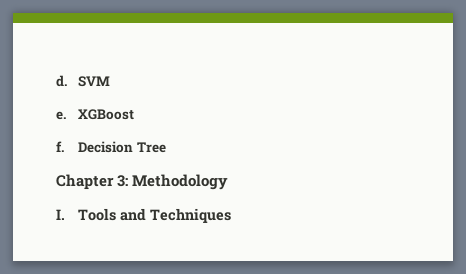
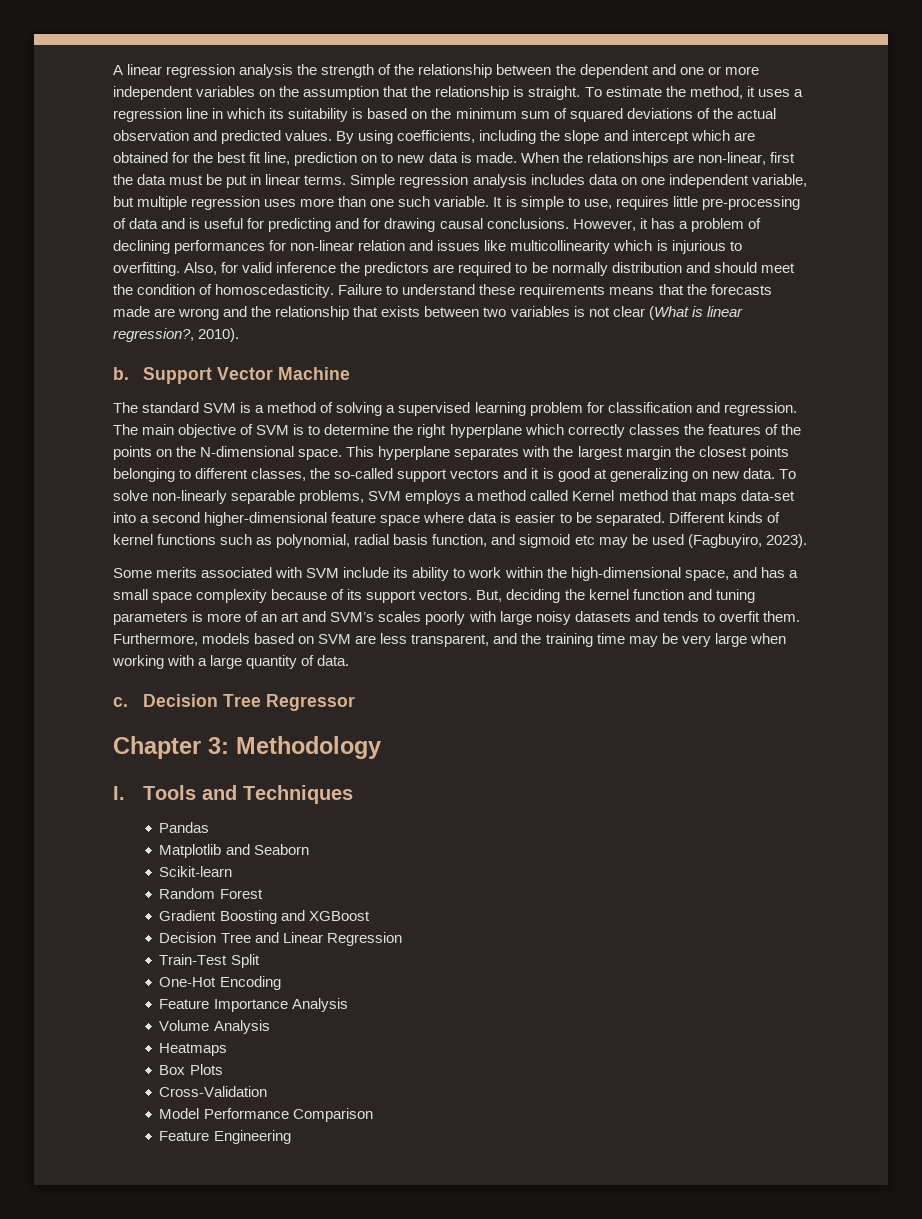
[56,75,111,87] [56,109,135,120] [56,141,167,153] d. SVM // e. XGBoost // f. Decision Tree -> [113,64,759,78] [113,86,803,100] [113,108,776,122] [113,130,755,144] [113,152,795,166] [113,174,807,188] [113,196,800,210] [113,218,761,232] [113,240,742,254] [113,262,795,276] [113,284,772,298] [113,306,743,320] [113,328,240,342] [113,367,350,384] [113,402,797,416] [113,424,801,438] [113,446,789,460] [113,468,796,482] [113,490,795,504] [113,512,780,526] [113,534,807,548] [113,567,798,581] [113,589,755,603] [113,611,800,625] [113,633,786,647] [112,655,350,669] [113,694,355,711] A linear regression analysis the strength of the relationship between the dependent and one or more independent variables on the assumption that the relationship is straight. To estimate the method, it uses a regression line in which its suitability is based on the minimum sum of squared deviations of the actual observation and predicted values. By using coefficients, including the slope and intercept which are obtained for the best fit line, prediction on to new data is made. When the relationships are non-linear, first the data must be put in linear terms. Simple regression analysis includes data on one independent variable, but multiple regression uses more than one such variable. It is simple to use, requires little pre-processing of data and is useful for predicting and for drawing causal conclusions. However, it has a problem of declining performances for non-linear relation and issues like multicollinearity which is injurious to overfitting. Also, for valid inference the predictors are required to be normally distribution and should meet the condition of homoscedasticity. Failure to understand these requirements means that the forecasts made are wrong and the relationship that exists between two variables is not clear (What is linear regression?, 2010). // b. Support Vector Machine // The standard SVM is a method of solving a supervised learning problem for classification and regression. The main objective of SVM is to determine the right hyperplane which correctly classes the features of the points on the N-dimensional space. This hyperplane separates with the largest margin the closest points belonging to different classes, the so-called support vectors and it is good at generalizing on new data. To solve non-linearly separable problems, SVM employs a method called Kernel method that maps data-set into a second higher-dimensional feature space where data is easier to be separated. Different kinds of kernel functions such as polynomial, radial basis function, and sigmoid etc may be used (Fagbuyiro, 2023). // Some merits associated with SVM include its ability to work within the high-dimensional space, and has a small space complexity because of its support vectors. But, deciding the kernel function and tuning parameters is more of an art and SVM’s scales poorly with large noisy datasets and tends to overfit them. Furthermore, models based on SVM are less transparent, and the training time may be very large when working with a large quantity of data. // c. Decision Tree Regressor
(232, 215) none -> [159,822,210,833] [159,844,309,858] [159,866,233,877] [159,888,263,899] [159,910,370,924] [159,932,402,946] [159,954,260,968] [159,976,281,990] [159,998,348,1012] [159,1020,270,1034] [159,1043,228,1056] [159,1064,223,1075] [159,1086,268,1097] [159,1108,373,1122] [159,1130,291,1144] // Pandas // Matplotlib and Seaborn // Scikit-learn // Random Forest // Gradient Boosting and XGBoost // Decision Tree and Linear Regression // Train-Test Split // One-Hot Encoding // Feature Importance Analysis // Volume Analysis // Heatmaps // Box Plots // Cross-Validation // Model Performance Comparison // Feature Engineering

